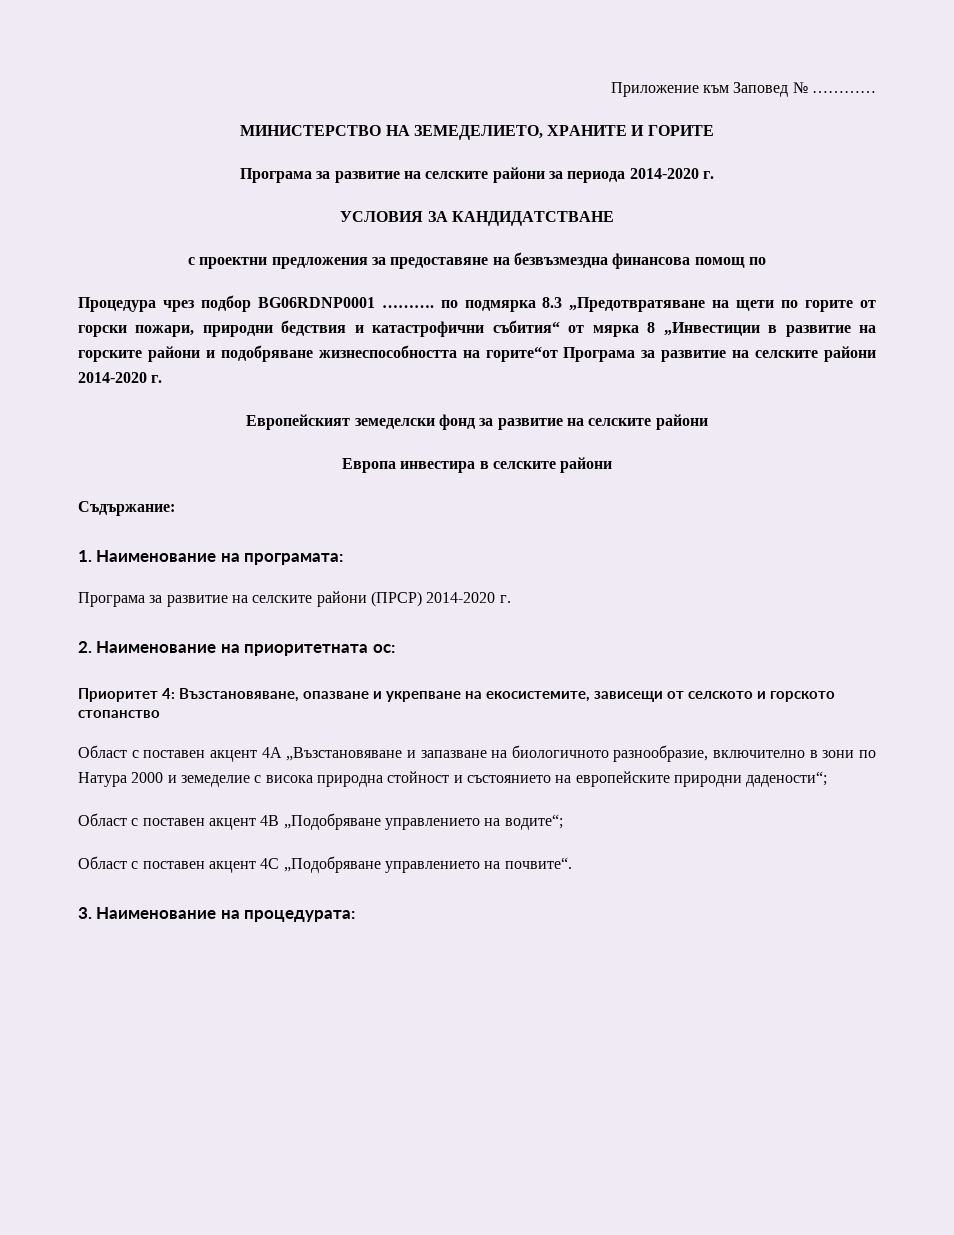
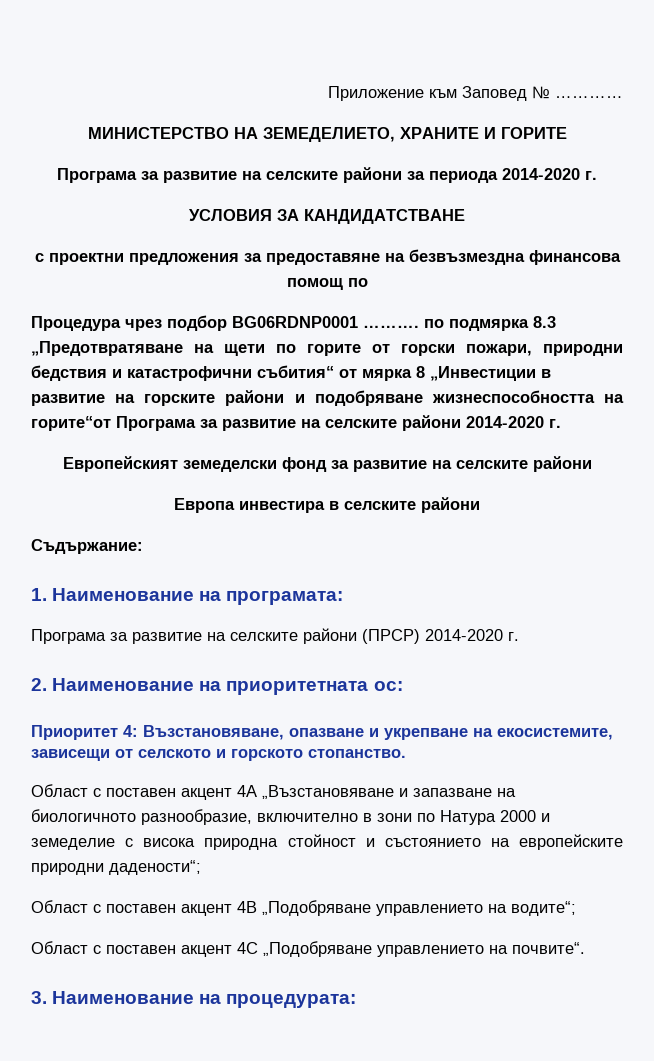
[78,710,160,718] стопанство -> [308,749,406,758] стопанство.

